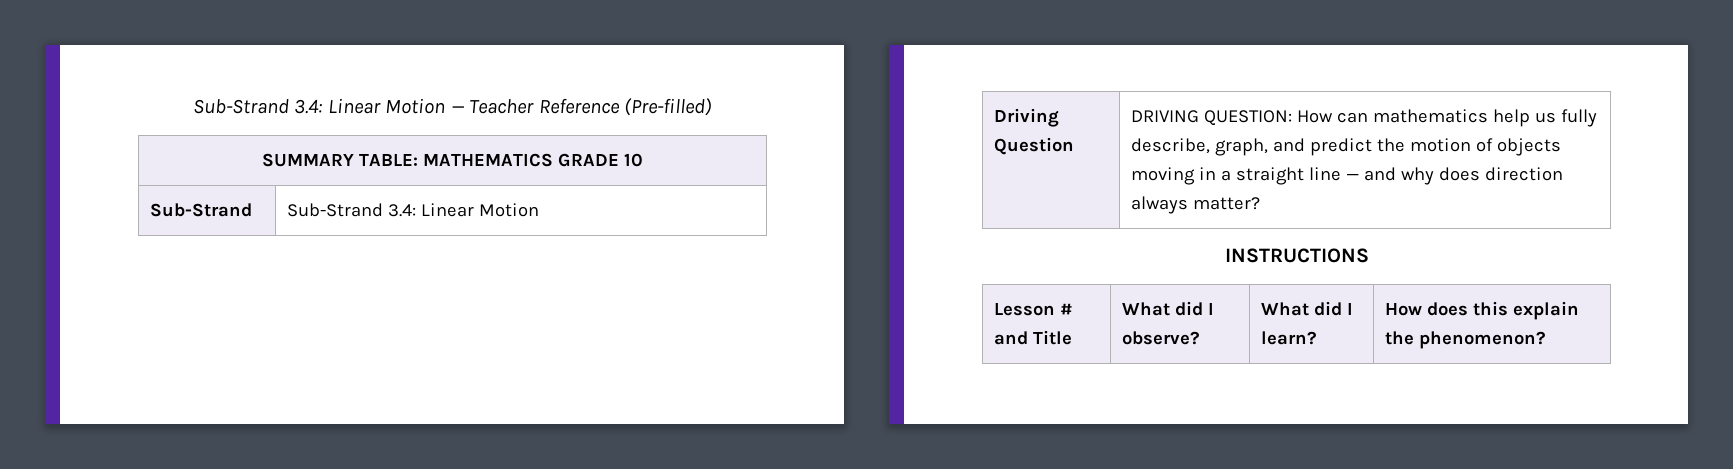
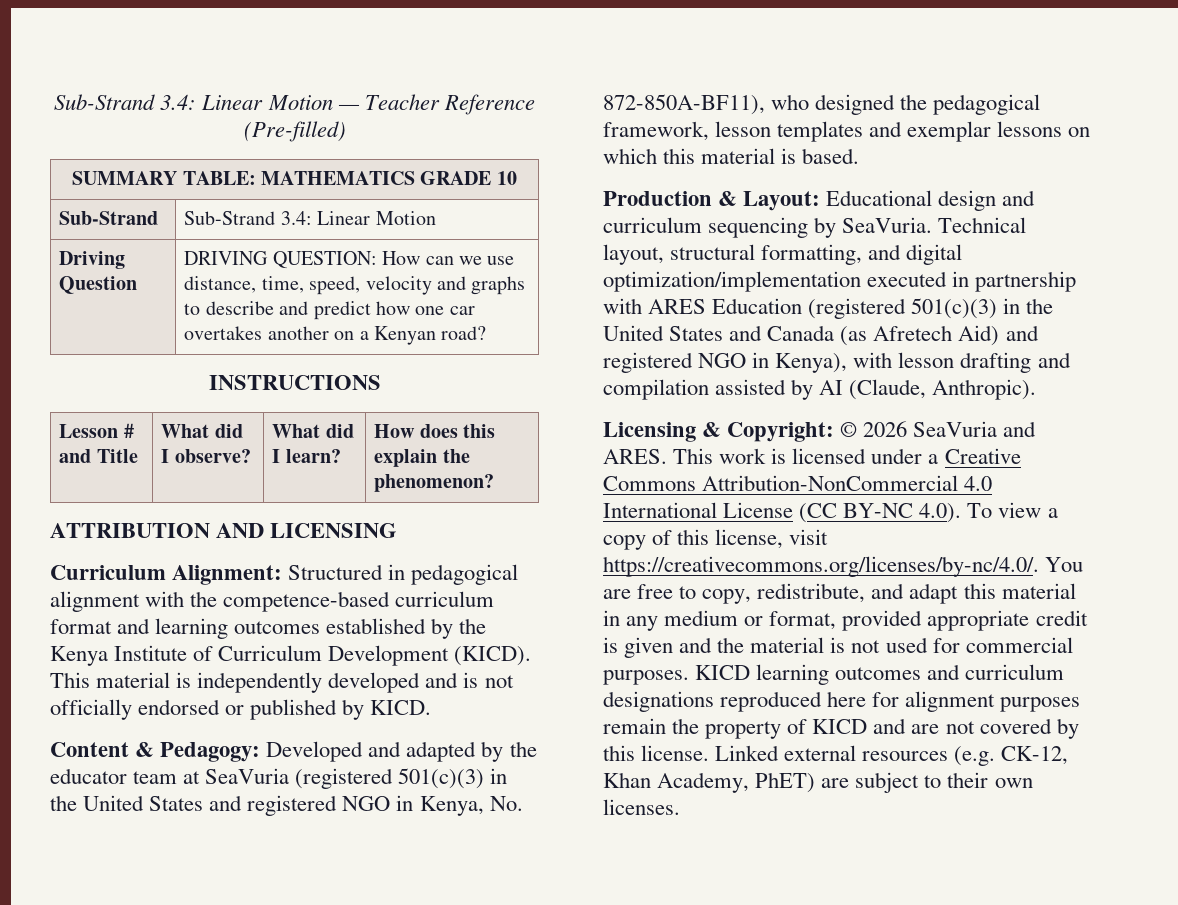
[1373,109,1598,127] [1131,138,1562,156] [1131,167,1564,185] [1131,196,1261,214] mathematics help us fully describe, graph, and predict the motion of objects moving in a straight line — and why does direction always matter? -> [458,256,515,265] [184,276,526,295] [184,301,475,320] [184,326,487,345] we use distance, time, speed, velocity and graphs to describe and predict how one car overtakes another on a Kenyan road?
(1547, 340) none -> [50,523,398,538] [50,564,519,585] [50,591,495,612] [50,618,487,639] [50,645,532,666] [50,672,514,693] [50,699,432,720] [50,741,537,762] [50,768,508,789] [50,795,523,816] [603,94,1041,115] [603,121,1091,142] [603,148,860,164] [603,190,1036,211] [603,217,1027,238] [603,244,963,265] [603,271,1077,292] [603,298,1054,319] [603,325,1039,346] [603,352,1071,373] [603,379,1037,400] [603,421,1037,442] [603,448,1021,464] [603,475,993,491] [603,502,1058,523] [603,529,829,550] [603,556,1084,577] [603,583,1076,604] [603,610,1088,631] [603,637,1073,658] [603,664,1065,685] [603,691,1081,712] [603,718,1079,739] [603,745,1069,766] [603,772,1033,793] [603,799,680,815] // ATTRIBUTION AND LICENSING // Curriculum Alignment: Structured in pedagogical alignment with the competence-based curriculum format and learning outcomes established by the Kenya Institute of Curriculum Development (KICD). This material is independently developed and is not officially endorsed or published by KICD. // Content & Pedagogy: Developed and adapted by the educator team at SeaVuria (registered 501(c)(3) in the United States and registered NGO in Kenya, No. 872-850A-BF11), who designed the pedagogical framework, lesson templates and exemplar lessons on which this material is based. // Production & Layout: Educational design and curriculum sequencing by SeaVuria. Technical layout, structural formatting, and digital optimization/implementation executed in partnership with ARES Education (registered 501(c)(3) in the United States and Canada (as Afretech Aid) and registered NGO in Kenya), with lesson drafting and compilation assisted by AI (Claude, Anthropic). // Licensing & Copyright: © 2026 SeaVuria and ARES. This work is licensed under a Creative Commons Attribution-NonCommercial 4.0 International License (CC BY-NC 4.0). To view a copy of this license, visit https://creativecommons.org/licenses/by-nc/4.0/. You are free to copy, redistribute, and adapt this material in any medium or format, provided appropriate credit is given and the material is not used for commercial purposes. KICD learning outcomes and curriculum designations reproduced here for alignment purposes remain the property of KICD and are not covered by this license. Linked external resources (e.g. CK-12, Khan Academy, PhET) are subject to their own licenses.

